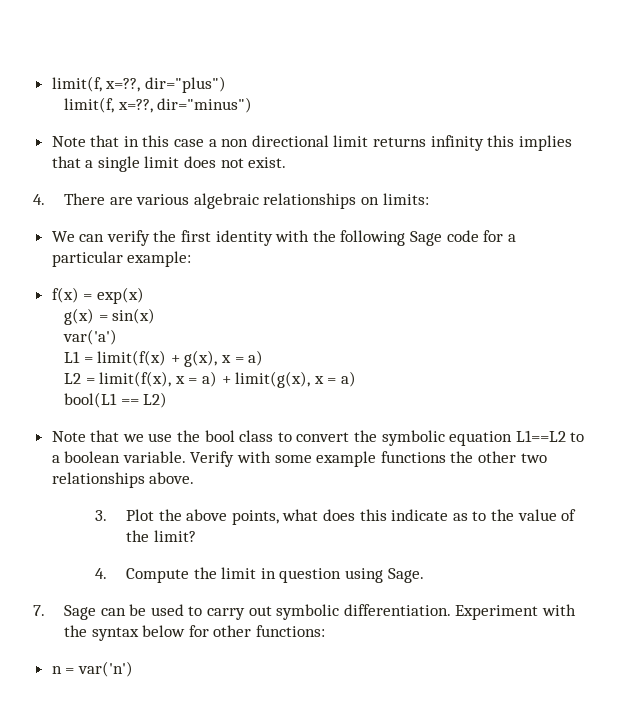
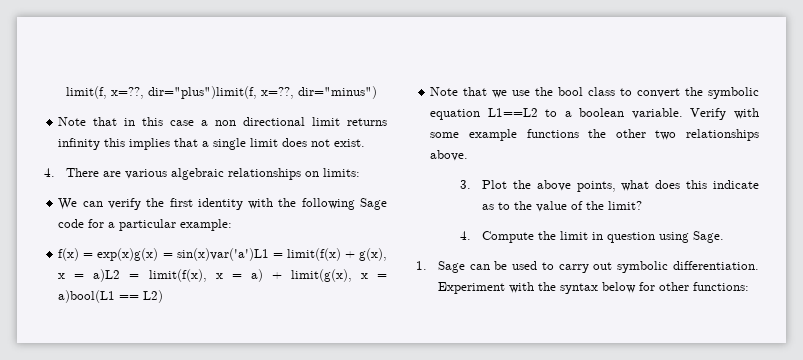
[51,76,226,93] [64,97,115,113] limit(f, x=??, dir="plus") // limit(f, -> [65,86,257,99] limit(f, x=??, dir="plus")limit(f,
[96,287,144,304] [64,308,156,325] [63,329,118,345] [64,351,81,363] exp(x) // g(x) = sin(x) // var('a') // L1 -> [97,248,269,261] exp(x)g(x) = sin(x)var('a')L1
[248,350,264,366] [64,373,82,384] a) // L2 -> [93,269,121,282] a)L2
[340,371,356,387] [64,392,118,408] a) // bool(L1 -> [58,290,116,303] a)bool(L1
[33,605,45,616] 7. -> [416,261,427,270] 1.
[51,661,133,677] // n = var('n') -> (749, 286) none

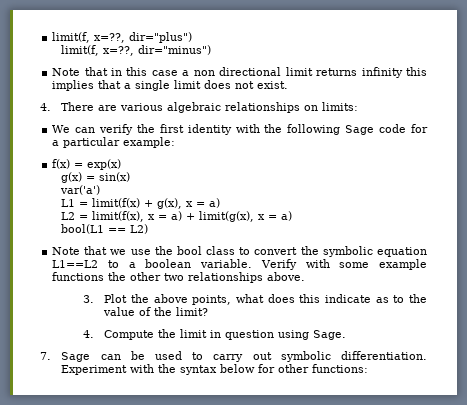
[65,86,257,99] limit(f, x=??, dir="plus")limit(f, -> [52,32,193,43] [61,45,100,56] limit(f, x=??, dir="plus") // limit(f,
[97,248,269,261] exp(x)g(x) = sin(x)var('a')L1 -> [87,159,122,170] [61,172,131,183] [60,185,101,195] [61,199,76,207] exp(x) // g(x) = sin(x) // var('a') // L1
[93,269,121,282] a)L2 -> [209,198,221,208] [61,212,76,220] a) // L2
[58,290,116,303] a)bool(L1 -> [281,211,293,221] [61,224,105,234] a) // bool(L1
[416,261,427,270] 1. -> [40,352,51,360] 7.

